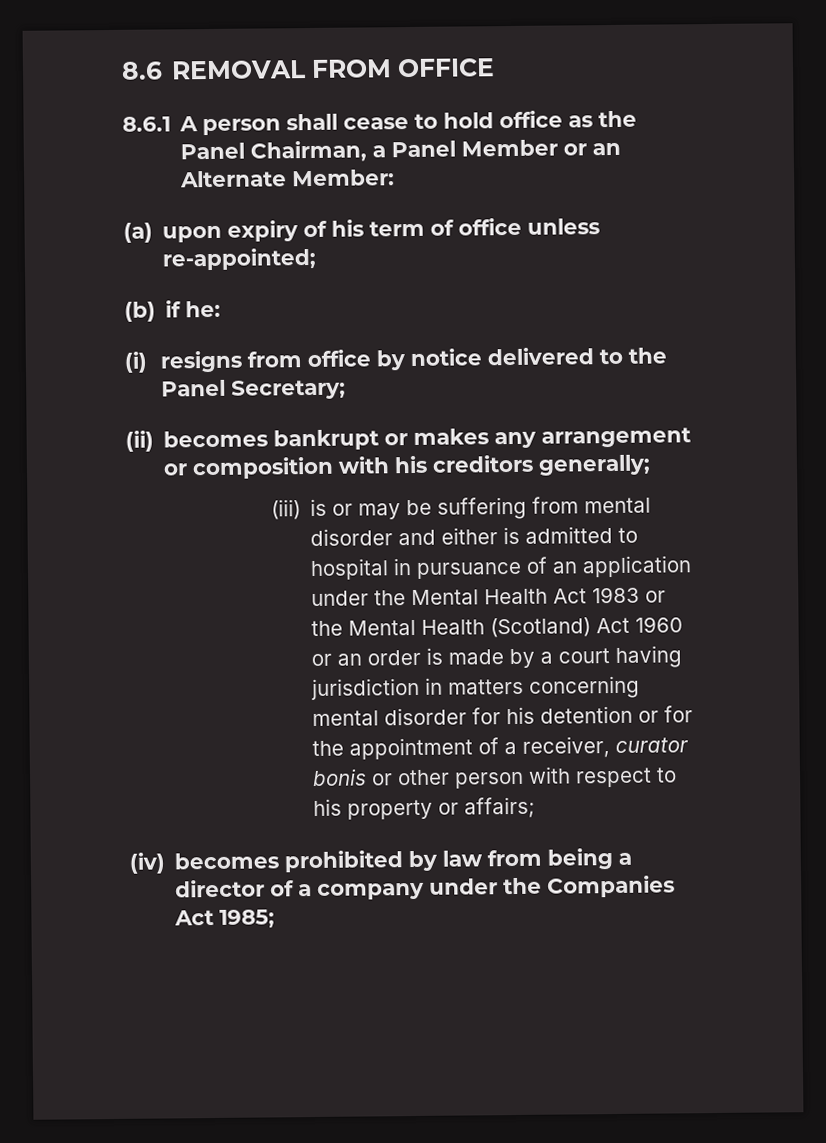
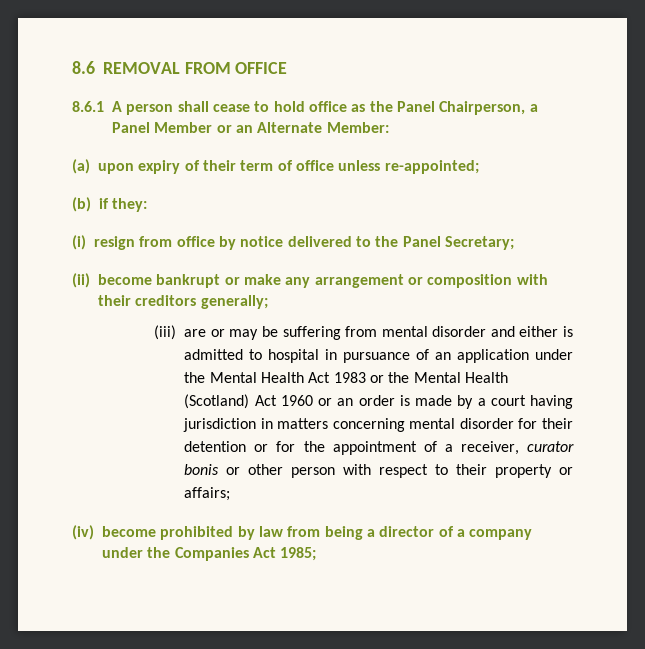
[250,140,368,163] Chairman, -> [439,101,526,115] Chairperson,
[331,219,365,237] his -> [202,160,236,171] their
[185,300,222,318] he: -> [112,198,148,212] they:
[160,350,244,373] resigns -> [94,236,135,250] resign
[163,430,269,448] becomes -> [98,274,152,285] become
[413,428,490,445] makes -> [243,274,281,285] make
[394,455,429,474] his -> [98,295,131,306] their
[310,498,328,517] is -> [184,329,207,337] are
[506,706,536,725] his -> [542,418,573,429] their
[313,798,343,817] his -> [456,464,488,475] their
[174,852,280,870] becomes -> [102,526,156,537] become

